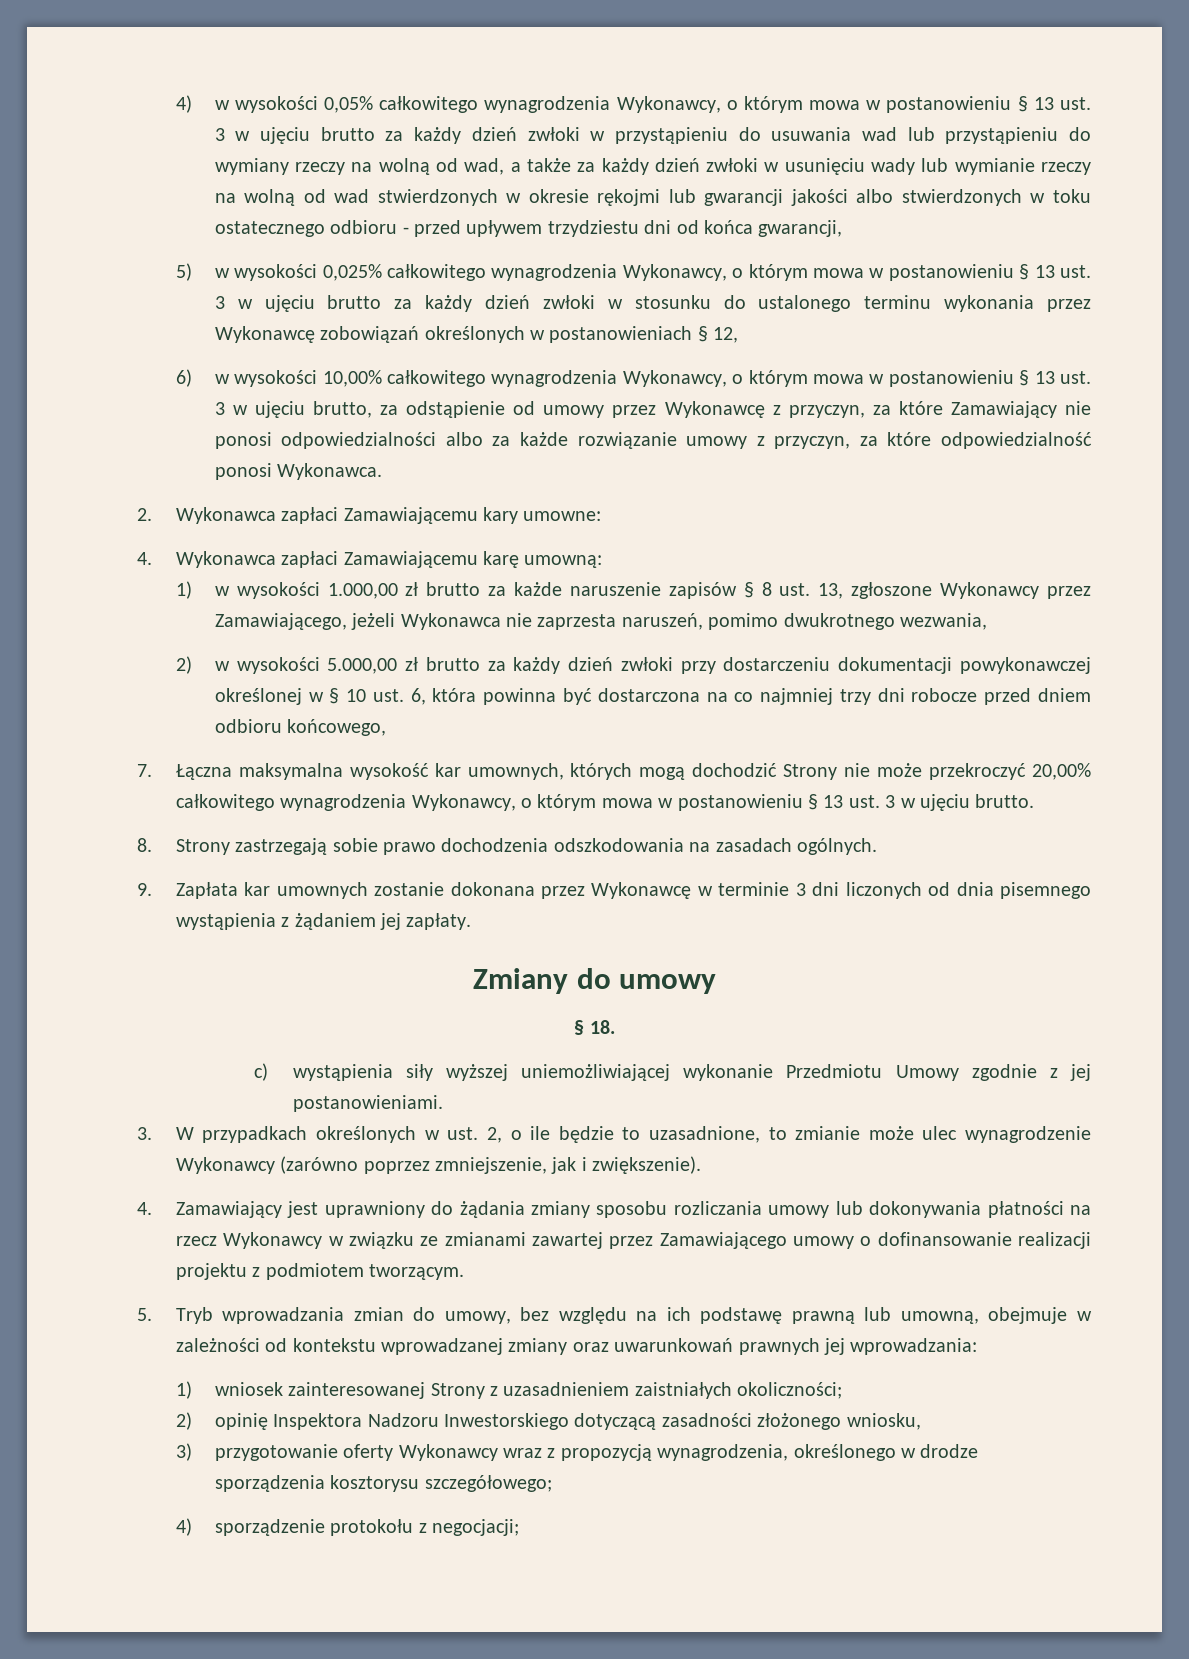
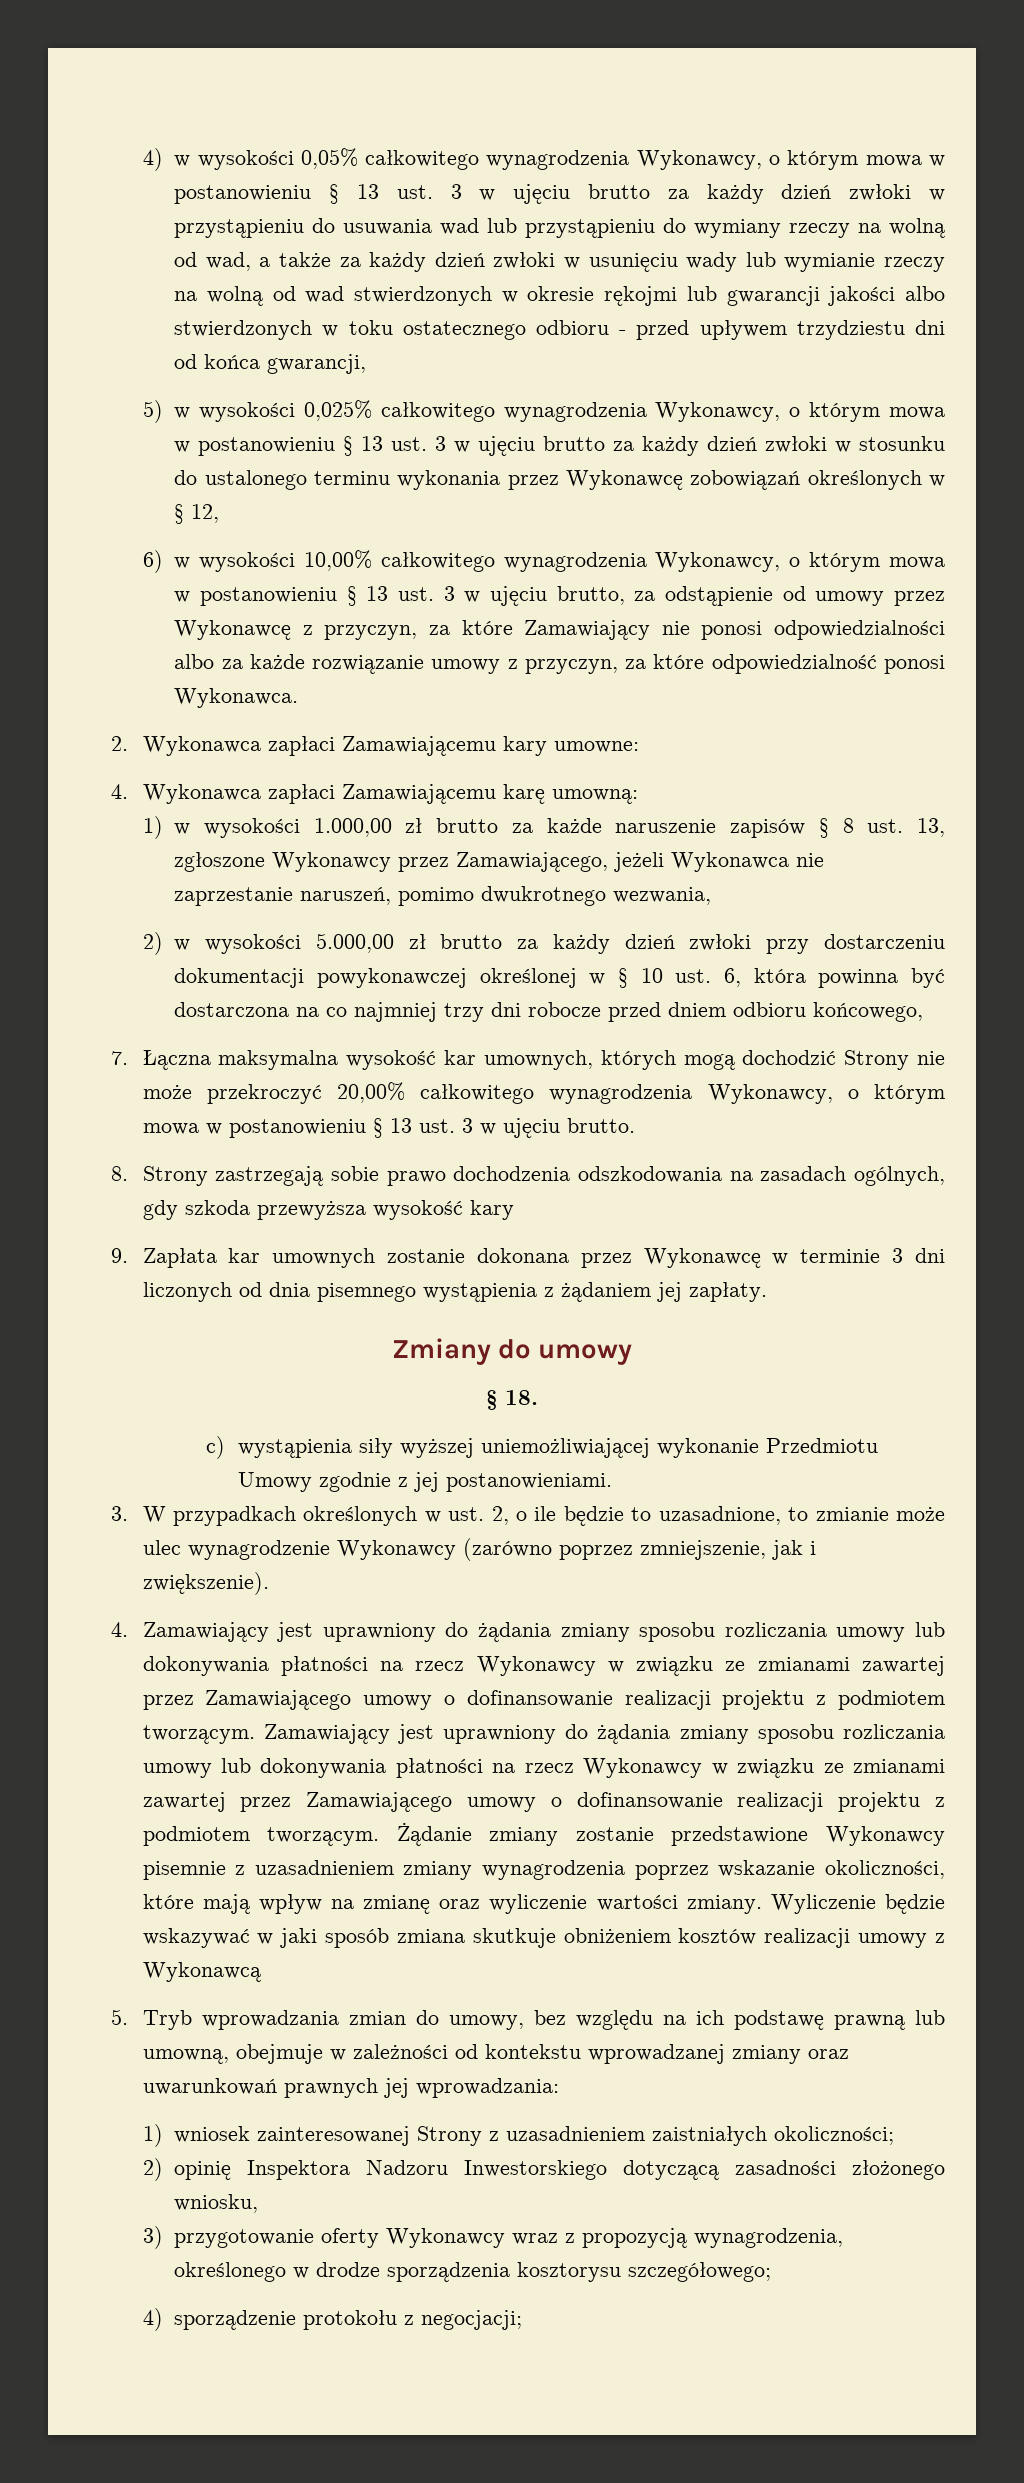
[549,326,693,343] postanowieniach -> (945, 481) none
[537,614,617,630] zaprzesta -> [174,887,294,906] zaprzestanie
[797,838,878,855] ogólnych. -> [853,1166,945,1186] [142,1200,514,1220] ogólnych, gdy szkoda przewyższa wysokość kary
(465, 1272) none -> [263,1724,945,1744] [142,1758,945,1778] [142,1792,945,1812] [142,1823,945,1846] [142,1860,945,1880] [142,1894,945,1914] [142,1928,945,1948] [142,1962,261,1982] Zamawiający jest uprawniony do żądania zmiany sposobu rozliczania umowy lub dokonywania płatności na rzecz Wykonawcy w związku ze zmianami zawartej przez Zamawiającego umowy o dofinansowanie realizacji projektu z podmiotem tworzącym. Żądanie zmiany zostanie przedstawione Wykonawcy pisemnie z uzasadnieniem zmiany wynagrodzenia poprzez wskazanie okoliczności, które mają wpływ na zmianę oraz wyliczenie wartości zmiany. Wyliczenie będzie wskazywać w jaki sposób zmiana skutkuje obniżeniem kosztów realizacji umowy z Wykonawcą

